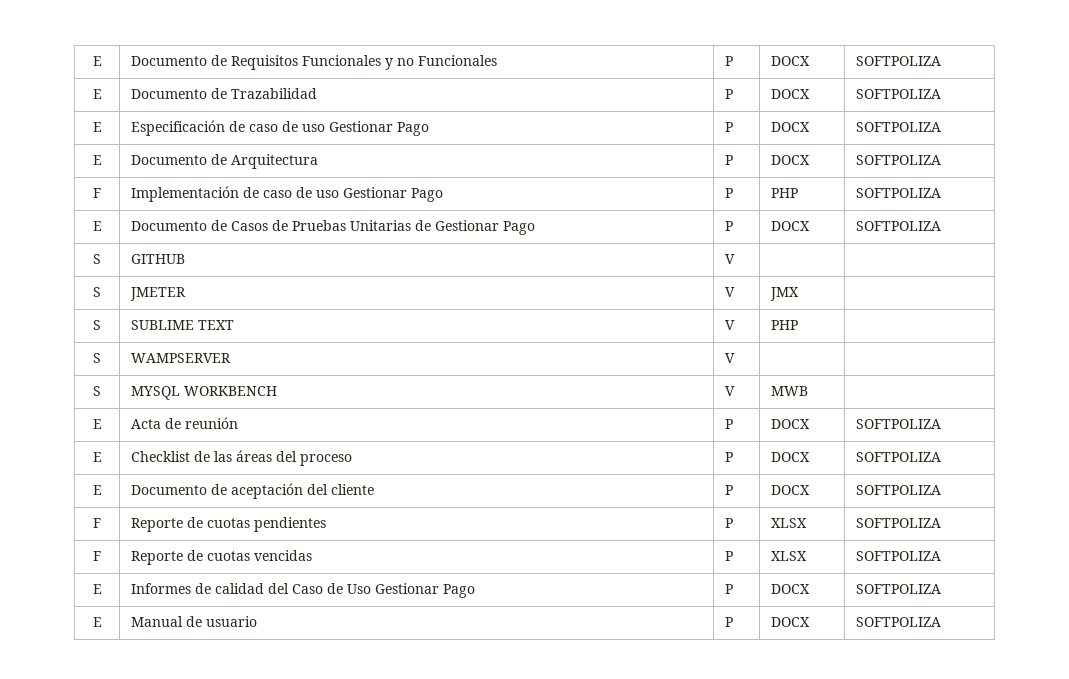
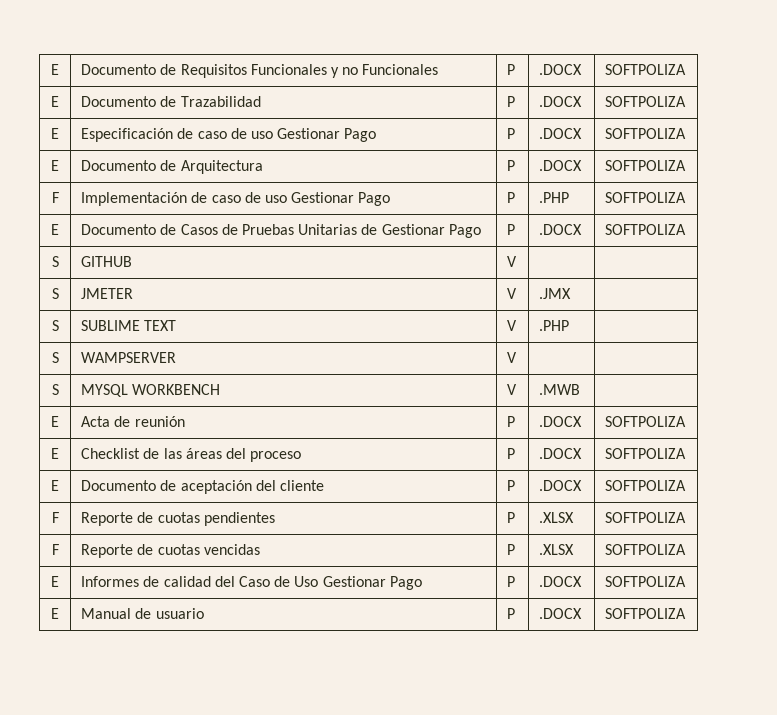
[770,56,810,66] DOCX -> [539,64,583,75] .DOCX
[770,89,810,99] DOCX -> [539,96,583,107] .DOCX
[770,122,810,132] DOCX -> [539,128,583,139] .DOCX
[770,155,810,165] DOCX -> [539,160,583,171] .DOCX
[770,188,798,198] PHP -> [539,192,570,203] .PHP
[770,221,810,231] DOCX -> [539,224,583,235] .DOCX
[769,287,799,301] JMX -> [539,288,572,299] .JMX
[770,320,798,330] PHP -> [539,320,570,331] .PHP
[770,386,808,396] MWB -> [539,384,581,395] .MWB
[770,419,810,429] DOCX -> [539,416,583,427] .DOCX
[770,452,810,462] DOCX -> [539,448,583,459] .DOCX
[770,485,810,495] DOCX -> [539,480,583,491] .DOCX
[770,518,807,528] XLSX -> [539,512,575,523] .XLSX
[770,551,807,561] XLSX -> [539,544,575,555] .XLSX
[770,584,810,594] DOCX -> [539,576,583,587] .DOCX
[770,617,810,627] DOCX -> [539,608,583,619] .DOCX

